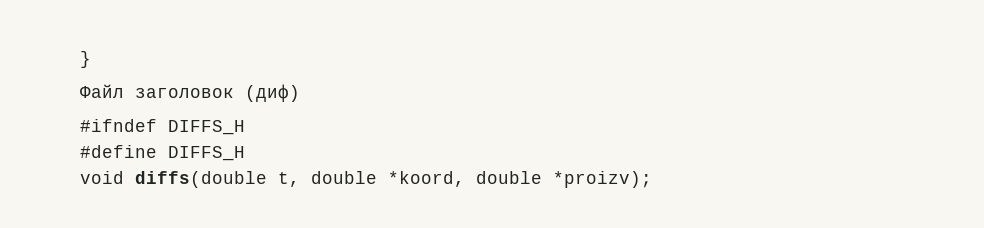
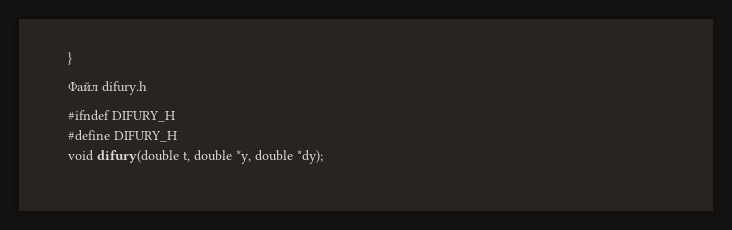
[135,84,300,102] заголовок (диф) -> [102,81,147,95] difury.h
[168,120,245,135] DIFFS_H -> [112,110,175,122] DIFURY_H
[168,146,245,161] DIFFS_H -> [114,130,177,142] DIFURY_H
[135,171,267,188] diffs(double -> [97,150,179,163] difury(double
[388,171,652,188] *koord, double *proizv); -> [236,150,323,164] *y, double *dy);

